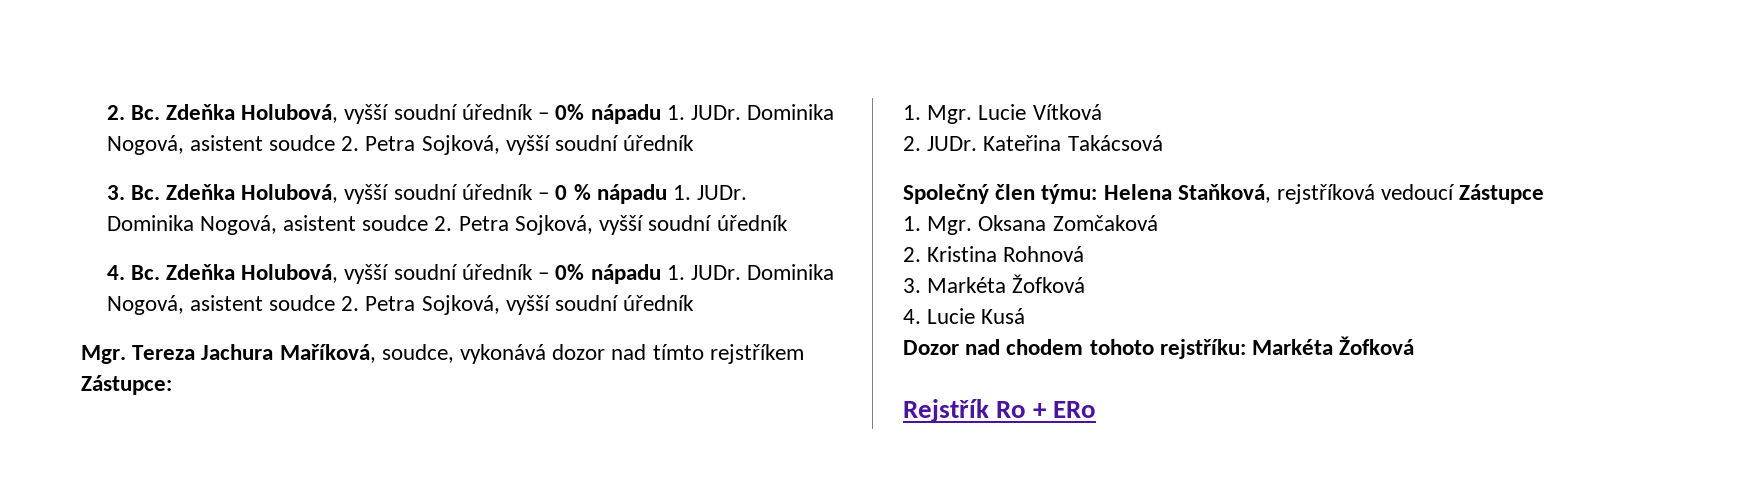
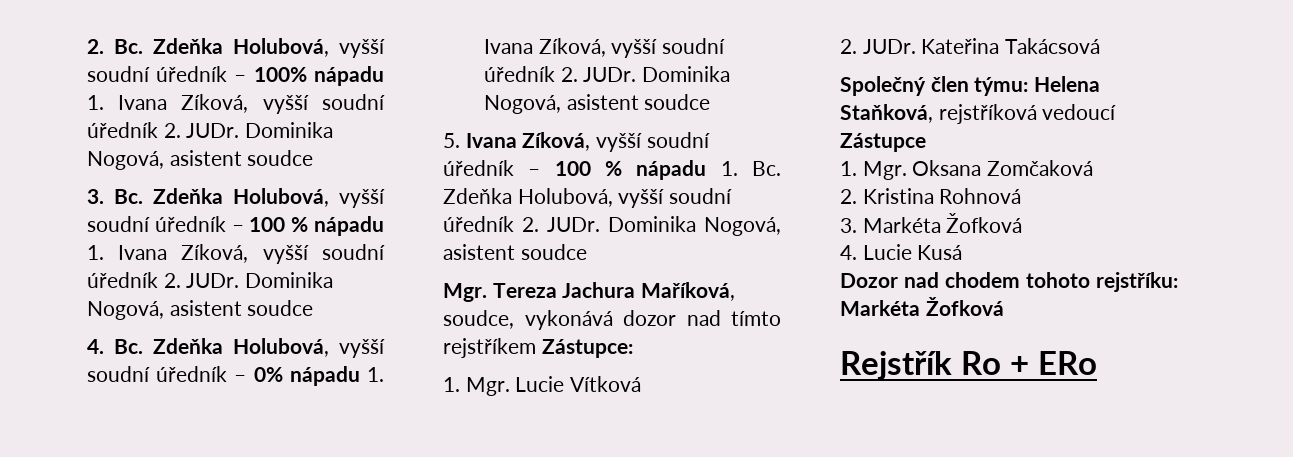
[555,104,835,124] [106,135,695,155] 0% nápadu 1. JUDr. Dominika Nogová, asistent soudce 2. Petra Sojková, vyšší soudní úředník -> [253,66,384,86] [86,94,385,114] [86,122,333,138] [86,150,314,170] 100% nápadu 1. Ivana Zíková, vyšší soudní úředník 2. JUDr. Dominika Nogová, asistent soudce
[555,184,748,204] [106,215,788,235] 0 % nápadu 1. JUDr. Dominika Nogová, asistent soudce 2. Petra Sojková, vyšší soudní úředník -> [249,216,384,236] [86,244,385,264] [86,272,333,288] [86,300,314,320] 100 % nápadu 1. Ivana Zíková, vyšší soudní úředník 2. JUDr. Dominika Nogová, asistent soudce
[690,264,835,280] [106,295,695,315] JUDr. Dominika Nogová, asistent soudce 2. Petra Sojková, vyšší soudní úředník -> [483,38,725,58] [483,66,730,82] [483,94,711,114] [443,132,710,152] [443,160,781,180] [443,188,733,208] [443,216,781,236] [443,244,587,260] Ivana Zíková, vyšší soudní úředník 2. JUDr. Dominika Nogová, asistent soudce // 5. Ivana Zíková, vyšší soudní úředník – 100 % nápadu 1. Bc. Zdeňka Holubová, vyšší soudní úředník 2. JUDr. Dominika Nogová, asistent soudce

